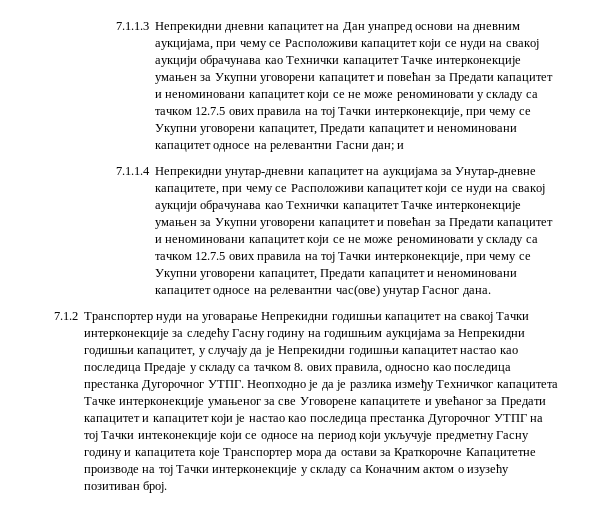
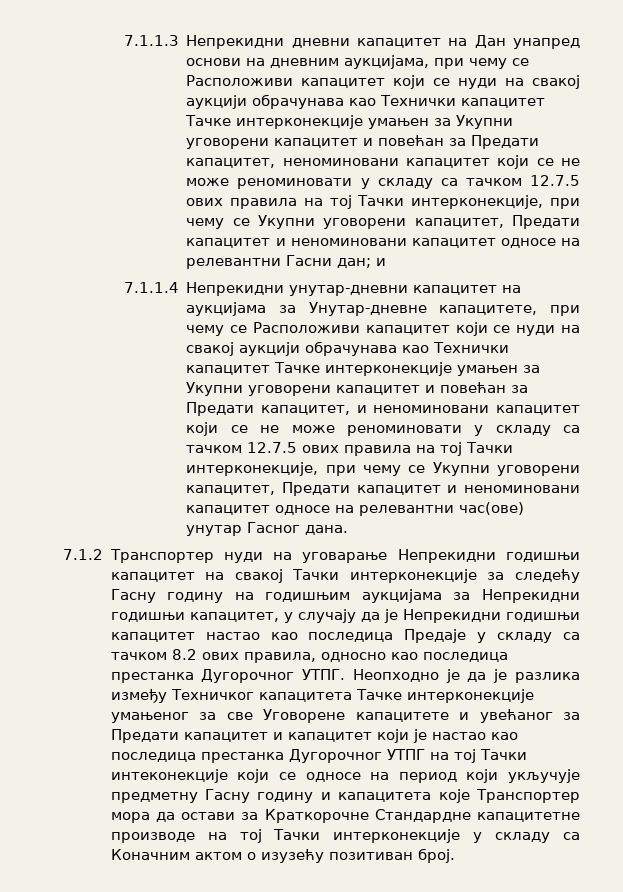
[497,75,554,84] [155,92,163,98] капацитет и -> [186,158,276,168] капацитет,
[497,220,554,229] капацитет -> [261,405,351,415] капацитет,
[294,363,304,371] 8. -> [171,649,197,660] 8.2
[465,448,536,459] Капацитетне -> [374,809,580,823] Стандардне капацитетне

